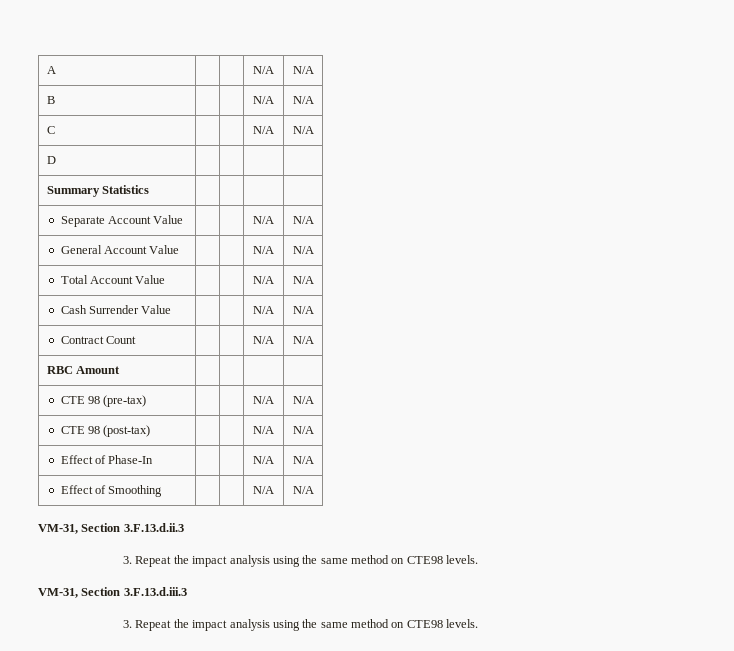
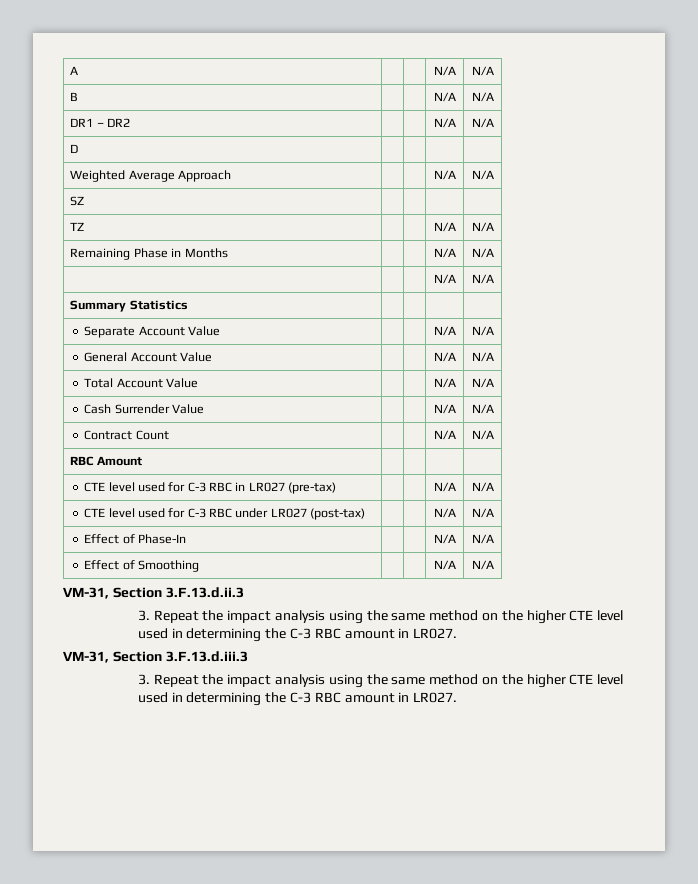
[46,126,55,134] C -> [70,118,131,127] DR1 – DR2
(56, 160) none -> [70,170,232,182] [433,170,456,180] [471,170,494,180] [70,196,85,206] [70,222,85,231] [433,222,456,232] [471,222,494,232] [70,248,228,260] [433,248,456,258] [471,248,494,258] [433,274,456,284] [471,274,494,284] // Weighted Average Approach | | | N/A | N/A // SZ | | | | // TZ | | | N/A | N/A // Remaining Phase in Months | | | N/A | N/A // | | | N/A | N/A
[88,395,147,407] [253,396,274,404] [292,396,314,404] [60,426,101,434] 98 (pre-tax) | | | N/A | N/A // CTE 98 -> [108,482,337,494] [433,482,456,492] [471,482,494,492] [84,508,307,518] level used for C-3 RBC in LR027 (pre-tax) | | | N/A | N/A // CTE level used for C-3 RBC under LR027
[406,555,479,564] CTE98 levels. -> [501,610,624,624] [137,628,458,642] the higher CTE level used in determining the C-3 RBC amount in LR027.
[406,619,479,628] CTE98 levels. -> [501,674,624,688] [137,692,458,706] the higher CTE level used in determining the C-3 RBC amount in LR027.

